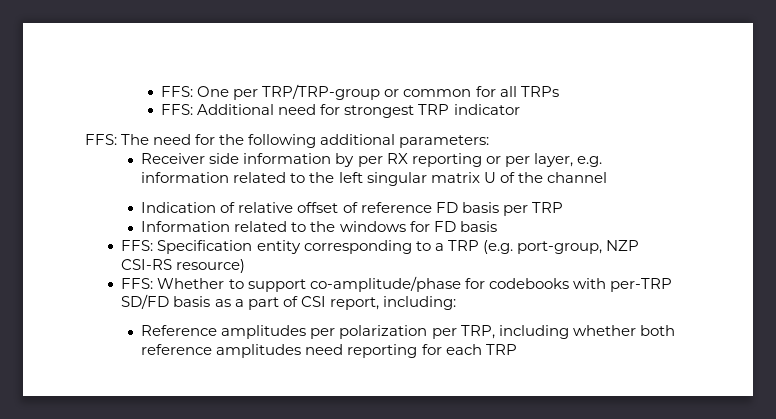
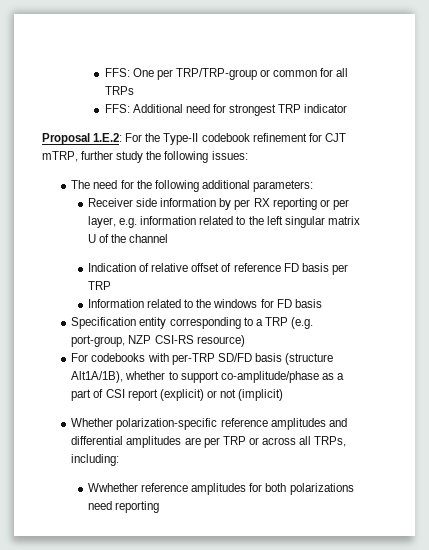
[85,134,117,145] FFS: -> [42,133,346,145] [42,151,248,163] Proposal 1.E.2: For the Type-II codebook refinement for CJT mTRP, further study the following issues: //
[121,240,154,251] FFS: -> (322, 303) none
[121,276,485,292] FFS: Whether to support co-amplitude/phase for -> [71,353,89,362] For
(211, 301) none -> [284,353,333,365] [71,371,319,383] (structure Alt1A/1B), whether to support co-amplitude/phase
[329,296,456,310] [141,325,675,339] [141,344,517,358] report, including: // Reference amplitudes per polarization per TRP, including whether both reference amplitudes need reporting for each TRP -> [127,389,284,401] [71,418,347,430] [71,436,347,448] [71,454,120,466] [88,483,354,495] [88,501,160,513] report (explicit) or not (implicit) // Whether polarization-specific reference amplitudes and differential amplitudes are per TRP or across all TRPs, including: // Wwhether reference amplitudes for both polarizations need reporting

